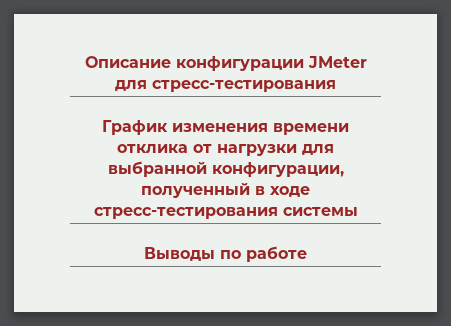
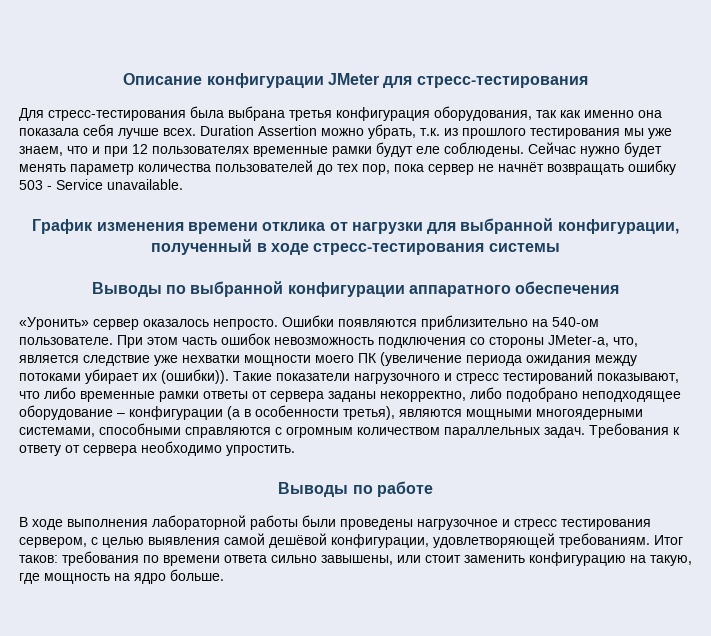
(336, 86) none -> [19,106,662,121] [19,124,672,139] [19,142,662,157] [19,160,676,175] [19,179,183,190] // Для стресс-тестирования была выбрана третья конфигурация оборудования, так как именно она показала себя лучше всех. Duration Assertion можно убрать, т.к. из прошлого тестирования мы уже знаем, что и при 12 пользователях временные рамки будут еле соблюдены. Сейчас нужно будет менять параметр количества пользователей до тех пор, пока сервер не начнёт возвращать ошибку 503 - Service unavailable.
[246,246,307,262] работе -> [190,281,620,297] [19,315,599,330] [19,333,638,348] [19,352,637,366] [19,369,679,384] [19,387,681,402] [19,405,643,420] [19,423,680,438] [19,441,295,456] [278,481,433,497] [19,515,651,530] [19,533,683,548] [19,551,692,566] [19,569,224,584] выбранной конфигурации аппаратного обеспечения // «Уронить» сервер оказалось непросто. Ошибки появляются приблизительно на 540-ом пользователе. При этом часть ошибок невозможность подключения со стороны JMeter-а, что, является следствие уже нехватки мощности моего ПК (увеличение периода ожидания между потоками убирает их (ошибки)). Такие показатели нагрузочного и стресс тестирований показывают, что либо временные рамки ответы от сервера заданы некорректно, либо подобрано неподходящее оборудование – конфигурации (а в особенности третья), являются мощными многоядерными системами, способными справляются с огромным количеством параллельных задач. Требования к ответу от сервера необходимо упростить. // Выводы по работе // В ходе выполнения лабораторной работы были проведены нагрузочное и стресс тестирования сервером, с целью выявления самой дешёвой конфигурации, удовлетворяющей требованиям. Итог таков: требования по времени ответа сильно завышены, или стоит заменить конфигурацию на такую, где мощность на ядро больше.

